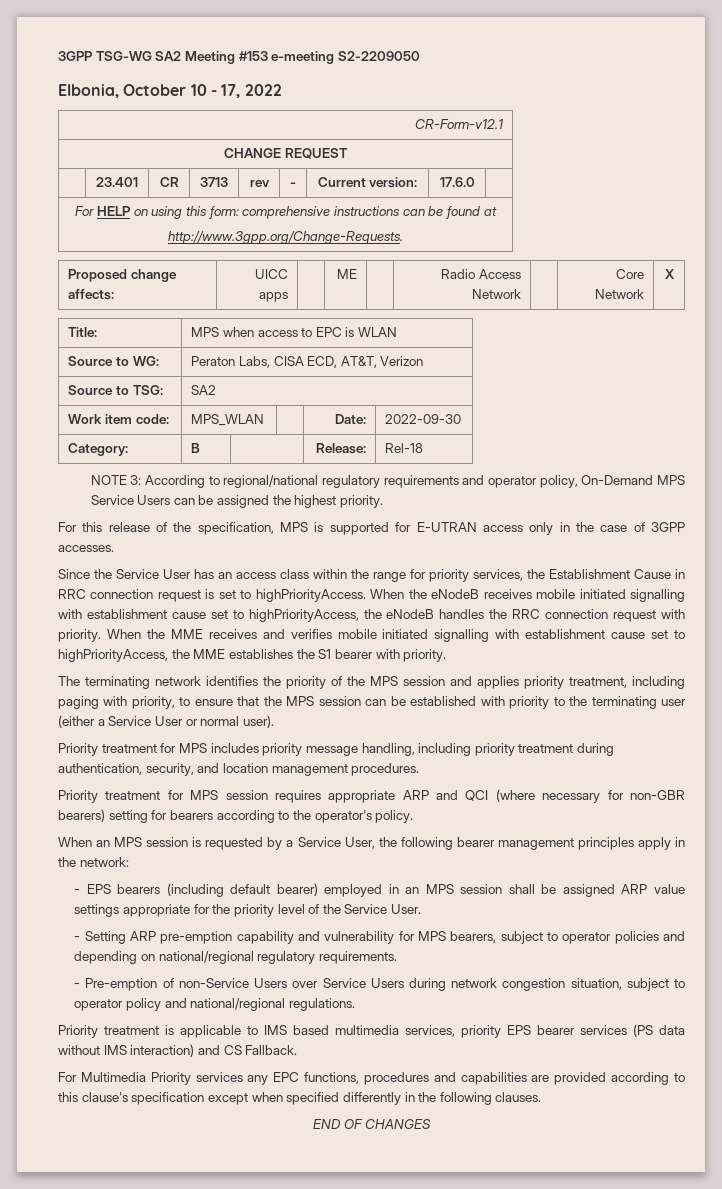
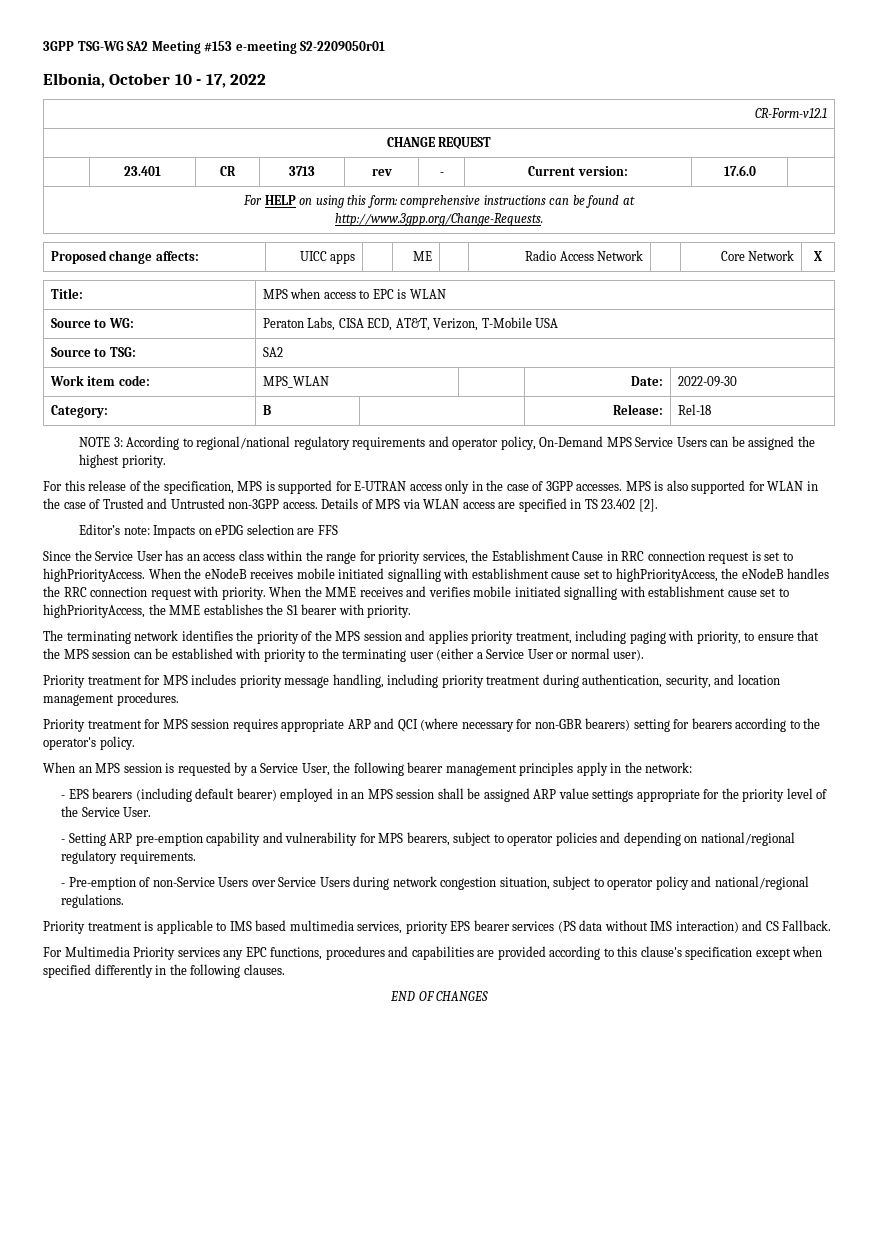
[337,51,420,61] S2-2209050 -> [300,41,386,51] S2-2209050r01
[380,356,424,366] Verizon -> [433,317,559,331] Verizon, T-Mobile USA
(114, 548) none -> [625,480,818,494] [43,498,658,512] [78,524,338,538] MPS is also supported for WLAN in the case of Trusted and Untrusted non-3GPP access. Details of MPS via WLAN access are specified in TS 23.402 [2]. // Editor’s note: Impacts on ePDG selection are FFS

